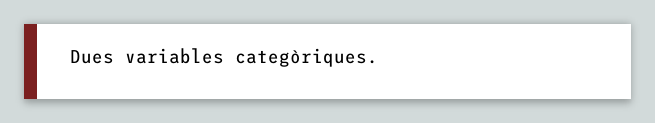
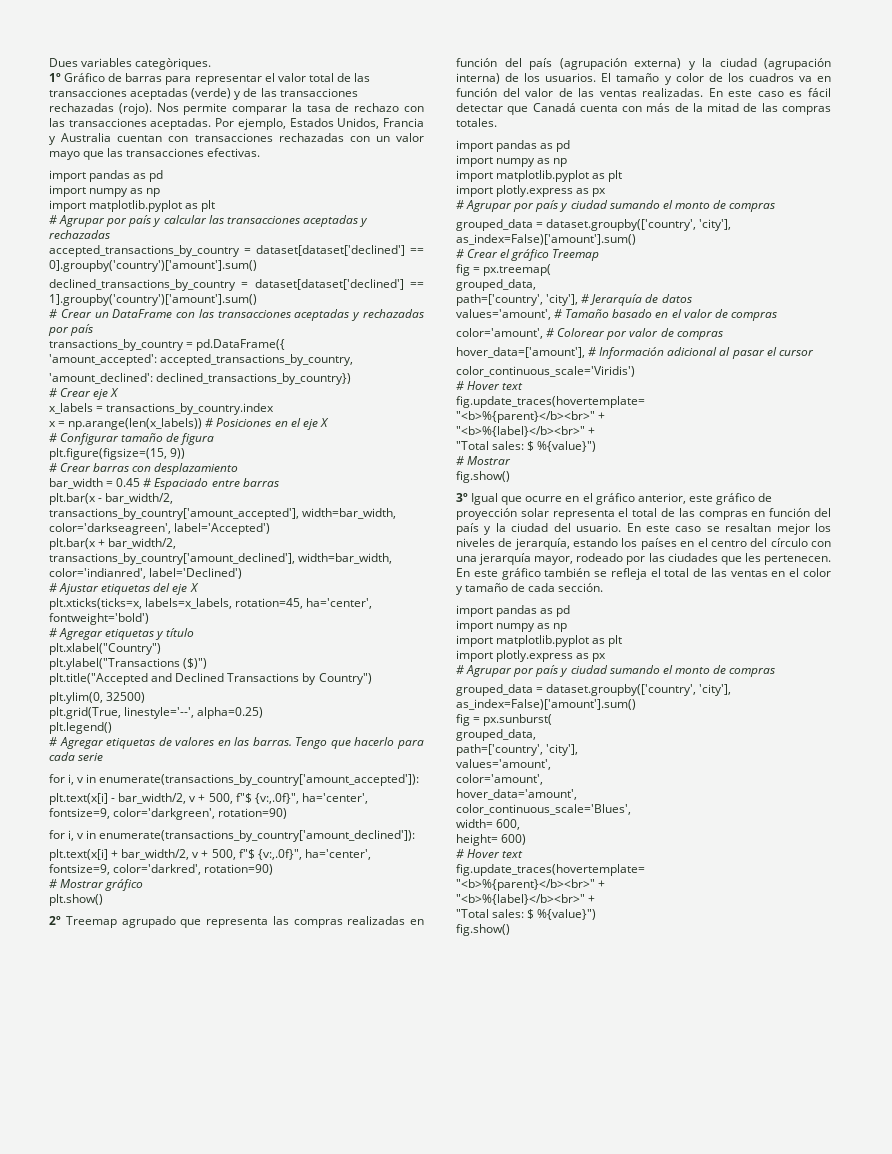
(378, 57) none -> [49,73,371,85] [49,88,358,100] [49,103,424,115] [49,118,424,130] [49,133,424,145] [49,148,261,160] [49,170,164,182] [49,185,161,197] [49,200,216,212] [49,215,368,227] [49,230,110,239] [49,245,424,257] [49,260,257,272] [49,279,424,291] [49,294,257,306] [49,309,424,321] [48,324,94,336] [49,339,286,351] [49,354,354,366] [49,373,352,385] [49,388,120,400] [49,403,275,415] [49,418,329,430] [49,433,215,445] [49,448,186,460] [49,463,239,475] [49,478,279,490] [49,493,174,505] [49,508,397,520] [49,523,271,535] [49,538,177,550] [49,553,393,565] [49,568,243,579] [49,583,199,595] [49,598,373,610] [49,613,149,625] [49,628,195,640] [49,643,161,655] [49,658,208,670] [49,673,372,685] [49,692,146,704] [49,707,264,719] [49,722,112,734] [49,737,424,749] [49,752,104,761] [49,774,420,786] [49,793,368,805] [49,808,288,820] [49,830,416,842] [49,849,371,861] [49,864,274,875] [49,879,144,891] [49,894,103,906] [49,916,424,928] [456,58,831,70] [456,73,831,85] [456,88,831,97] [456,103,831,115] [456,118,497,127] [456,140,571,152] [456,155,568,167] [456,170,623,182] [456,185,607,197] [456,200,776,212] [456,219,732,231] [456,234,636,245] [456,249,600,261] [456,264,552,276] [456,279,536,291] [456,294,692,306] [456,309,777,321] [456,328,723,340] [456,347,814,359] [456,366,635,377] [456,381,524,390] [456,396,645,408] [456,411,606,423] [456,426,596,437] [456,441,597,452] [456,456,512,465] [456,471,510,483] [456,493,773,505] [456,508,831,520] [456,523,831,535] [456,538,831,550] [456,553,831,565] [456,568,831,580] [456,583,604,595] [456,605,571,617] [456,620,568,632] [456,635,623,647] [456,650,607,662] [456,665,776,677] [456,684,732,696] [456,699,636,710] [456,714,553,726] [456,729,536,741] [456,744,579,756] [456,759,551,770] [456,774,543,785] [456,789,577,800] [456,804,631,815] [456,819,521,830] [456,834,527,846] [456,849,524,858] [456,864,645,876] [456,879,606,891] [456,894,596,905] [456,909,597,920] [456,924,510,936] // 1º Gráfico de barras para representar el valor total de las transacciones aceptadas (verde) y de las transacciones rechazadas (rojo). Nos permite comparar la tasa de rechazo con las transacciones aceptadas. Por ejemplo, Estados Unidos, Francia y Australia cuentan con transacciones rechazadas con un valor mayo que las transacciones efectivas. // import pandas as pd // import numpy as np // import matplotlib.pyplot as plt // # Agrupar por país y calcular las transacciones aceptadas y rechazadas // accepted_transactions_by_country = dataset[dataset['declined'] == 0].groupby('country')['amount'].sum() // declined_transactions_by_country = dataset[dataset['declined'] == 1].groupby('country')['amount'].sum() // # Crear un DataFrame con las transacciones aceptadas y rechazadas por país // transactions_by_country = pd.DataFrame({ // 'amount_accepted': accepted_transactions_by_country, // 'amount_declined': declined_transactions_by_country}) // # Crear eje X // x_labels = transactions_by_country.index // x = np.arange(len(x_labels)) # Posiciones en el eje X // # Configurar tamaño de figura // plt.figure(figsize=(15, 9)) // # Crear barras con desplazamiento // bar_width = 0.45 # Espaciado entre barras // plt.bar(x - bar_width/2, transactions_by_country['amount_accepted'], width=bar_width, color='darkseagreen', label='Accepted') // plt.bar(x + bar_width/2, transactions_by_country['amount_declined'], width=bar_width, color='indianred', label='Declined') // # Ajustar etiquetas del eje X // plt.xticks(ticks=x, labels=x_labels, rotation=45, ha='center', fontweight='bold') // # Agregar etiquetas y título // plt.xlabel("Country") // plt.ylabel("Transactions ($)") // plt.title("Accepted and Declined Transactions by Country") // plt.ylim(0, 32500) // plt.grid(True, linestyle='--', alpha=0.25) // plt.legend() // # Agregar etiquetas de valores en las barras. Tengo que hacerlo para cada serie // for i, v in enumerate(transactions_by_country['amount_accepted']): // plt.text(x[i] - bar_width/2, v + 500, f"$ {v:,.0f}", ha='center', fontsize=9, color='darkgreen', rotation=90) // for i, v in enumerate(transactions_by_country['amount_declined']): // plt.text(x[i] + bar_width/2, v + 500, f"$ {v:,.0f}", ha='center', fontsize=9, color='darkred', rotation=90) // # Mostrar gráfico // plt.show() // 2º Treemap agrupado que representa las compras realizadas en función del país (agrupación externa) y la ciudad (agrupación interna) de los usuarios. El tamaño y color de los cuadros va en función del valor de las ventas realizadas. En este caso es fácil detectar que Canadá cuenta con más de la mitad de las compras totales. // import pandas as pd // import numpy as np // import matplotlib.pyplot as plt // import plotly.express as px // # Agrupar por país y ciudad sumando el monto de compras // grouped_data = dataset.groupby(['country', 'city'], as_index=False)['amount'].sum() // # Crear el gráfico Treemap // fig = px.treemap( // grouped_data, // path=['country', 'city'], # Jerarquía de datos // values='amount', # Tamaño basado en el valor de compras // color='amount', # Colorear por valor de compras // hover_data=['amount'], # Información adicional al pasar el cursor // color_continuous_scale='Viridis') // # Hover text // fig.update_traces(hovertemplate= // "<b>%{parent}</b><br>" + // "<b>%{label}</b><br>" + // "Total sales: $ %{value}") // # Mostrar // fig.show() // 3º Igual que ocurre en el gráfico anterior, este gráfico de proyección solar representa el total de las compras en función del país y la ciudad del usuario. En este caso se resaltan mejor los niveles de jerarquía, estando los países en el centro del círculo con una jerarquía mayor, rodeado por las ciudades que les pertenecen. En este gráfico también se refleja el total de las ventas en el color y tamaño de cada sección. // import pandas as pd // import numpy as np // import matplotlib.pyplot as plt // import plotly.express as px // # Agrupar por país y ciudad sumando el monto de compras // grouped_data = dataset.groupby(['country', 'city'], as_index=False)['amount'].sum() // fig = px.sunburst( // grouped_data, // path=['country', 'city'], // values='amount', // color='amount', // hover_data='amount', // color_continuous_scale='Blues', // width= 600, // height= 600) // # Hover text // fig.update_traces(hovertemplate= // "<b>%{parent}</b><br>" + // "<b>%{label}</b><br>" + // "Total sales: $ %{value}") // fig.show()

